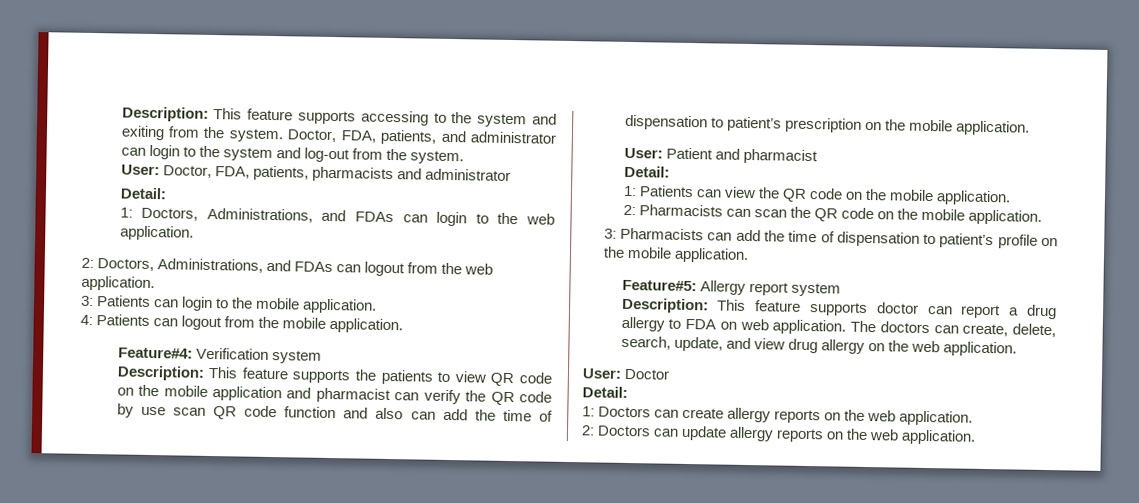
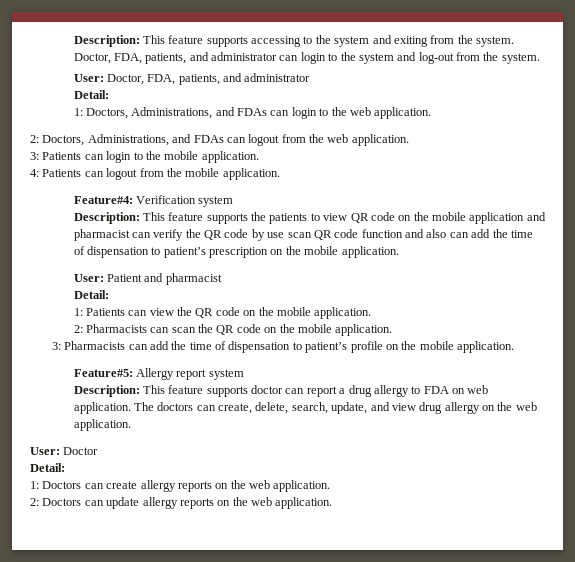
[311,166,394,183] pharmacists -> (220, 79) none

